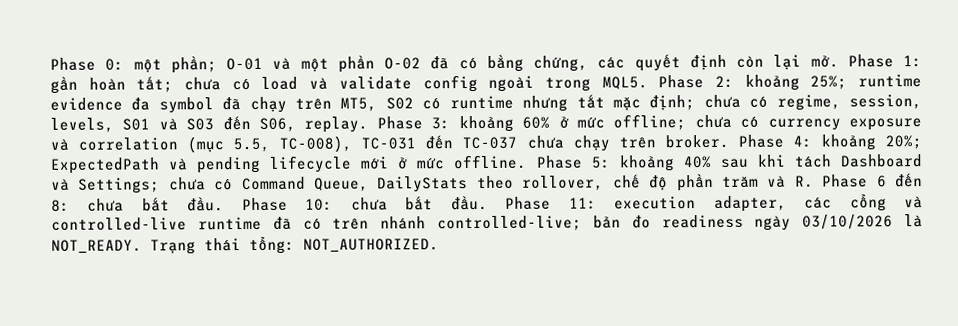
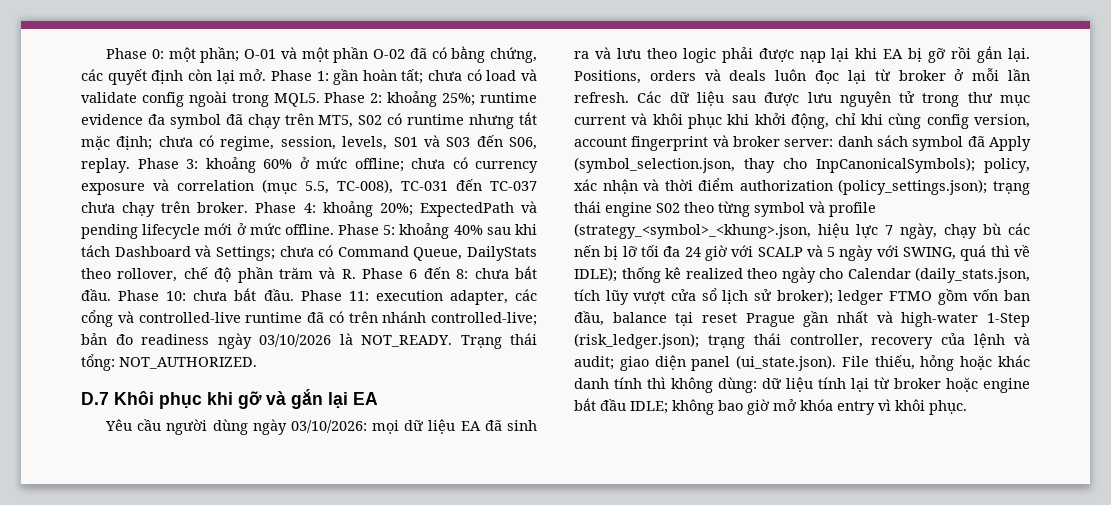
(439, 245) none -> [81,389,378,409] [105,419,537,435] [574,46,1030,63] [574,68,1030,84] [574,91,1030,107] [574,113,1030,129] [574,135,1031,151] [574,157,1030,173] [574,178,1030,195] [574,201,876,217] [574,223,1030,239] [574,245,1030,261] [574,267,1030,283] [574,288,1030,305] [574,311,1030,327] [574,333,1030,349] [574,355,1030,371] [574,377,1030,393] [574,398,967,415] // D.7 Khôi phục khi gỡ và gắn lại EA // Yêu cầu người dùng ngày 03/10/2026: mọi dữ liệu EA đã sinh ra và lưu theo logic phải được nạp lại khi EA bị gỡ rồi gắn lại. Positions, orders và deals luôn đọc lại từ broker ở mỗi lần refresh. Các dữ liệu sau được lưu nguyên tử trong thư mục current và khôi phục khi khởi động, chỉ khi cùng config version, account fingerprint và broker server: danh sách symbol đã Apply (symbol_selection.json, thay cho InpCanonicalSymbols); policy, xác nhận và thời điểm authorization (policy_settings.json); trạng thái engine S02 theo từng symbol và profile (strategy_<symbol>_<khung>.json, hiệu lực 7 ngày, chạy bù các nến bị lỡ tối đa 24 giờ với SCALP và 5 ngày với SWING, quá thì về IDLE); thống kê realized theo ngày cho Calendar (daily_stats.json, tích lũy vượt cửa sổ lịch sử broker); ledger FTMO gồm vốn ban đầu, balance tại reset Prague gần nhất và high-water 1-Step (risk_ledger.json); trạng thái controller, recovery của lệnh và audit; giao diện panel (ui_state.json). File thiếu, hỏng hoặc khác danh tính thì không dùng: dữ liệu tính lại từ broker hoặc engine bắt đầu IDLE; không bao giờ mở khóa entry vì khôi phục.

